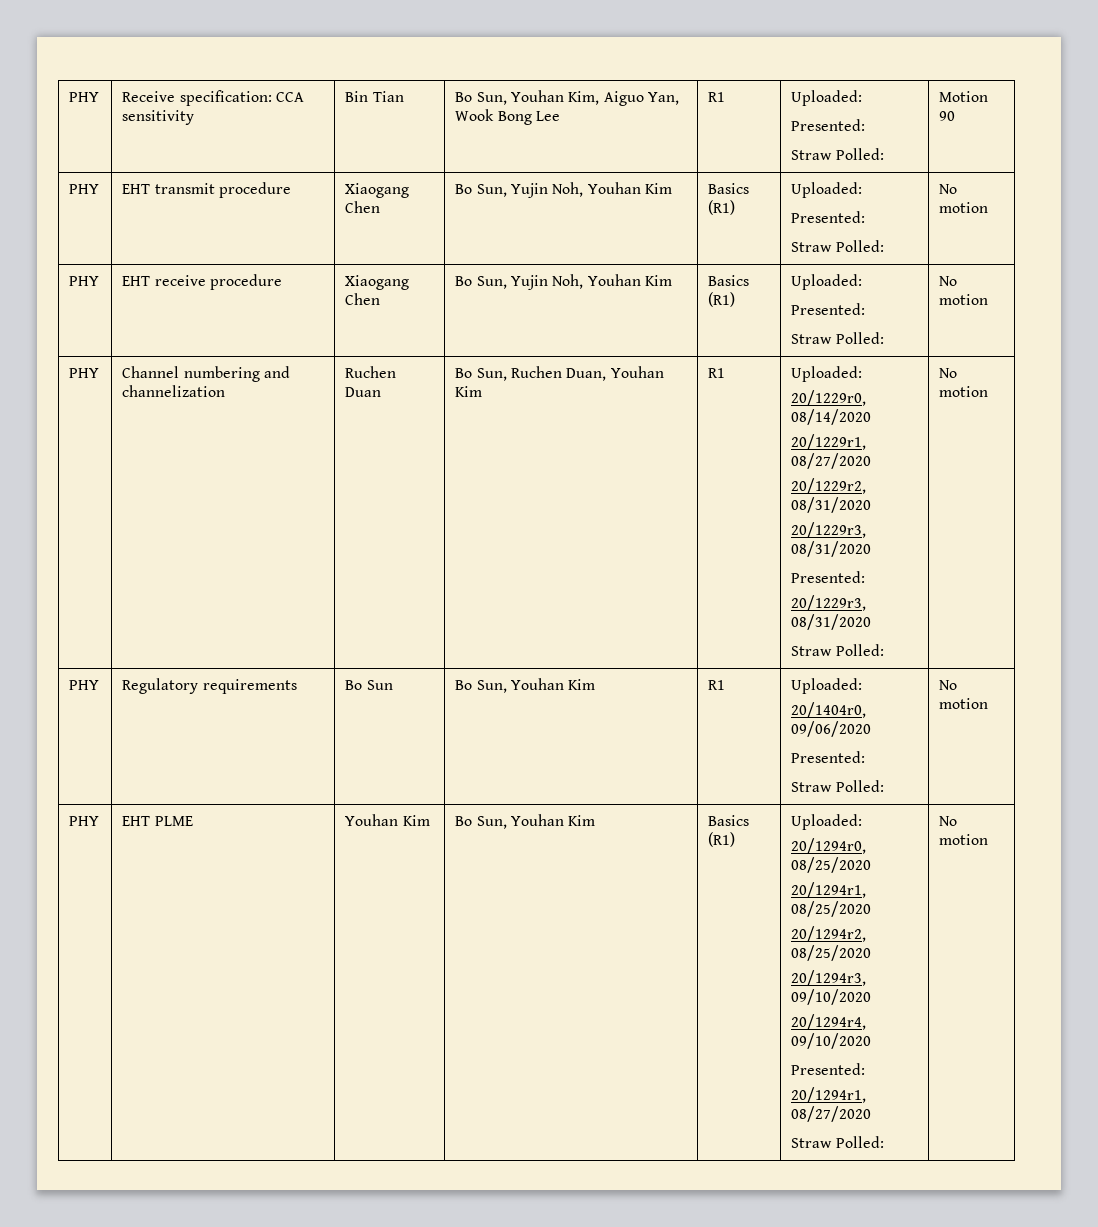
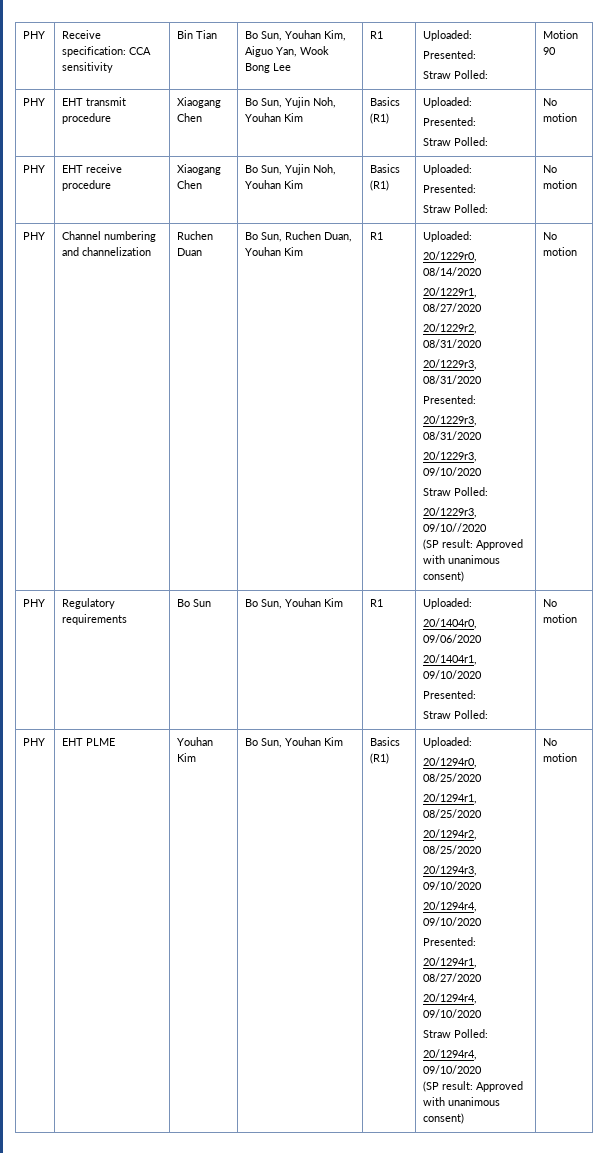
[791,644,884,656] // Straw Polled: -> [423,451,478,462] [423,467,483,476] [423,487,489,496] [423,507,478,518] [423,523,488,532] [423,539,524,550] [423,555,501,564] [423,571,465,582] // 20/1229r3, 09/10/2020 // Straw Polled: // 20/1229r3, 09/10//2020 // (SP result: Approved with unanimous consent)
(872, 729) none -> [423,654,478,665] [423,670,483,679] // 20/1404r1, 09/10/2020
[791,1136,884,1148] // Straw Polled: -> [423,993,478,1004] [423,1009,483,1018] [423,1029,489,1038] [423,1049,478,1060] [423,1065,483,1074] [423,1081,524,1092] [423,1097,501,1106] [423,1113,465,1124] // 20/1294r4, 09/10/2020 // Straw Polled: // 20/1294r4, 09/10/2020 // (SP result: Approved with unanimous consent)

